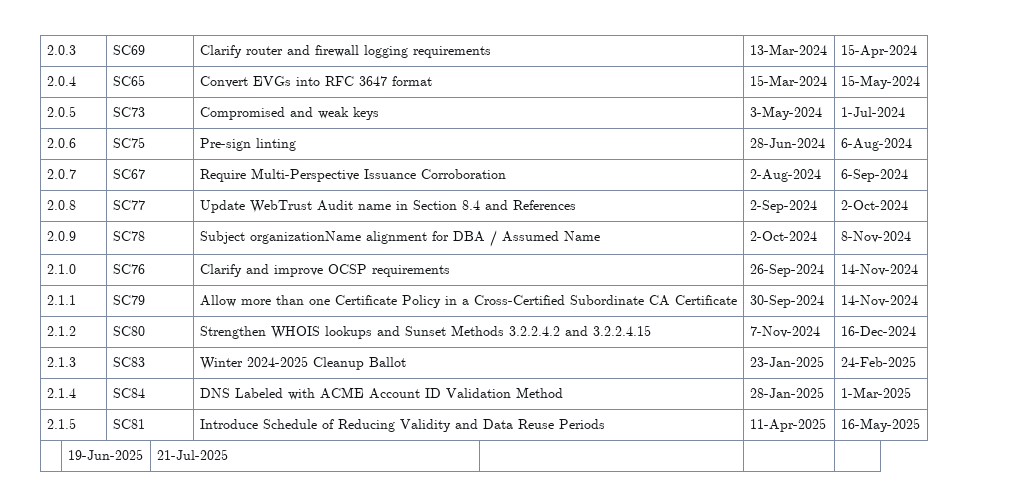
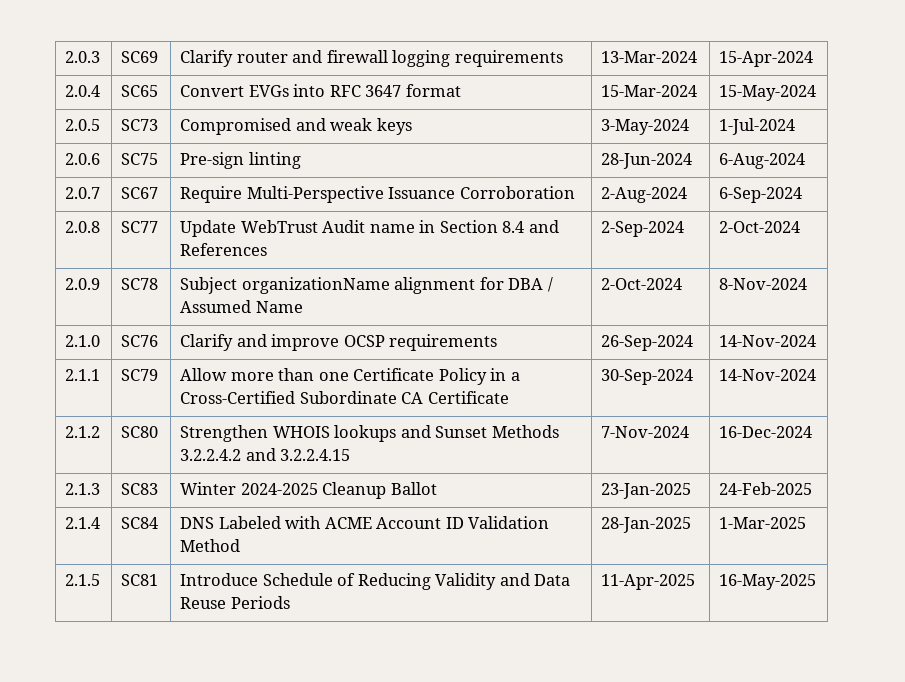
[67,449,143,460] [156,449,228,460] // | 19-Jun-2025 | 21-Jul-2025 | | | -> (817, 582) none

